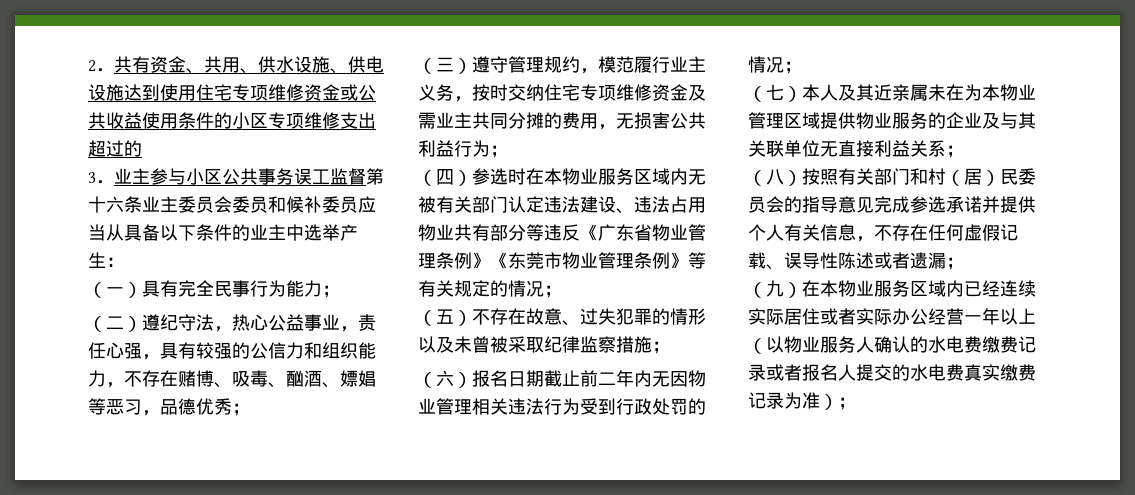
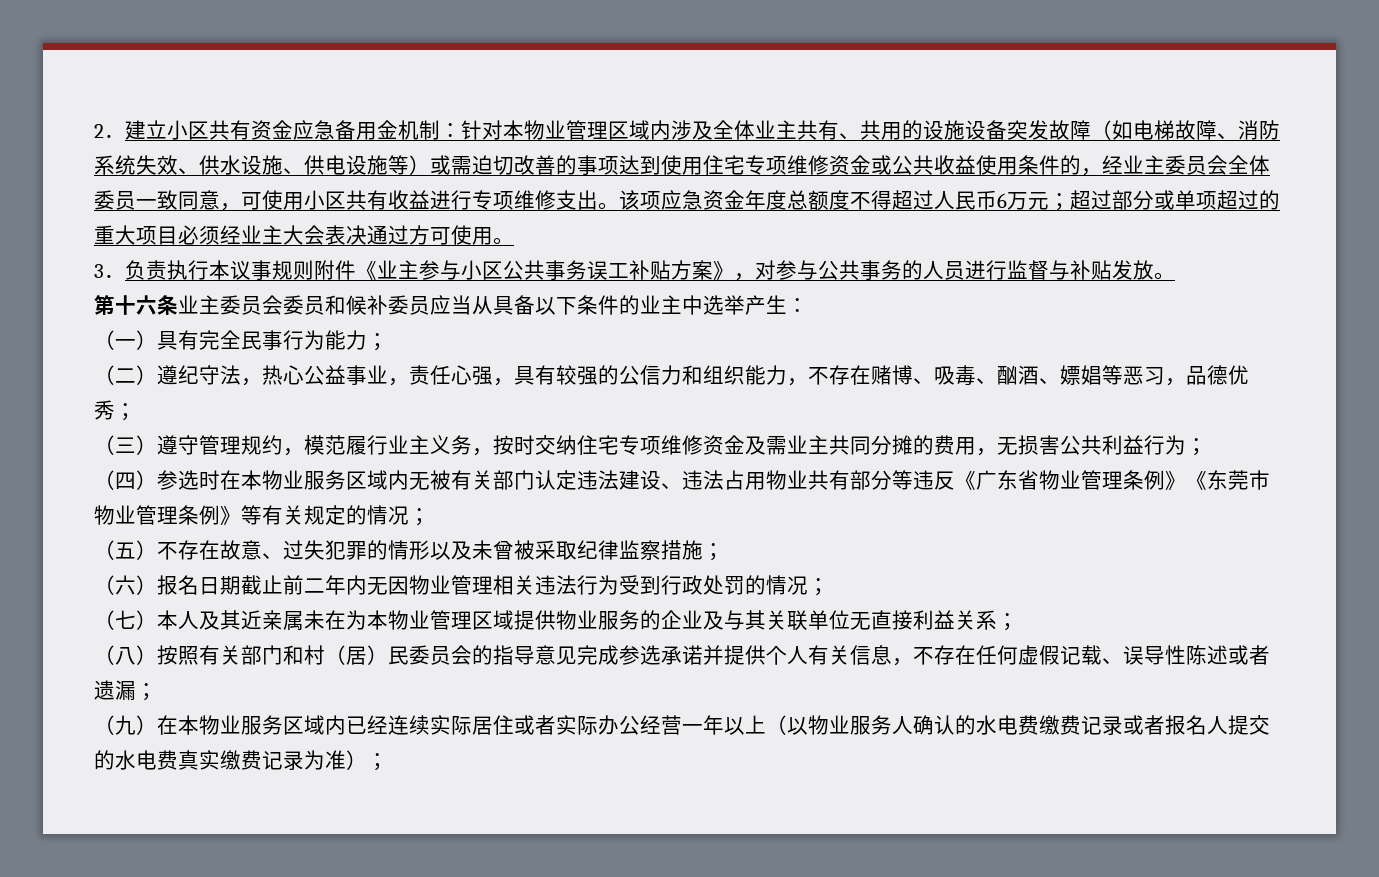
[114,56,240,74] 共有资金、共用 -> [125,120,1280,140] [94,155,178,175] 建立小区共有资金应急备用金机制：针对本物业管理区域内涉及全体业主共有、共用的设施设备突发故障（如电梯故障、消防系统失效
(124, 92) none -> [388,155,619,175] 等）或需迫切改善的事项
[232,112,376,129] [88,140,142,157] [88,172,114,183] 小区专项维修支出超过的 // 3． -> [1081,155,1270,176] [94,190,1280,211] [94,225,514,245] [94,260,377,280] ，经业主委员会全体委员一致同意，可使用小区共有收益进行专项维修支出。该项应急资金年度总额度不得超过人民币6万元；超过部分或单项超过的重大项目必须经业主大会表决通过方可使用。 // 3．负责执行本议事规则附件《
[330,168,366,185] 监督 -> [629,260,1175,281] 补贴方案》，对参与公共事务的人员进行监督与补贴发放。 //

